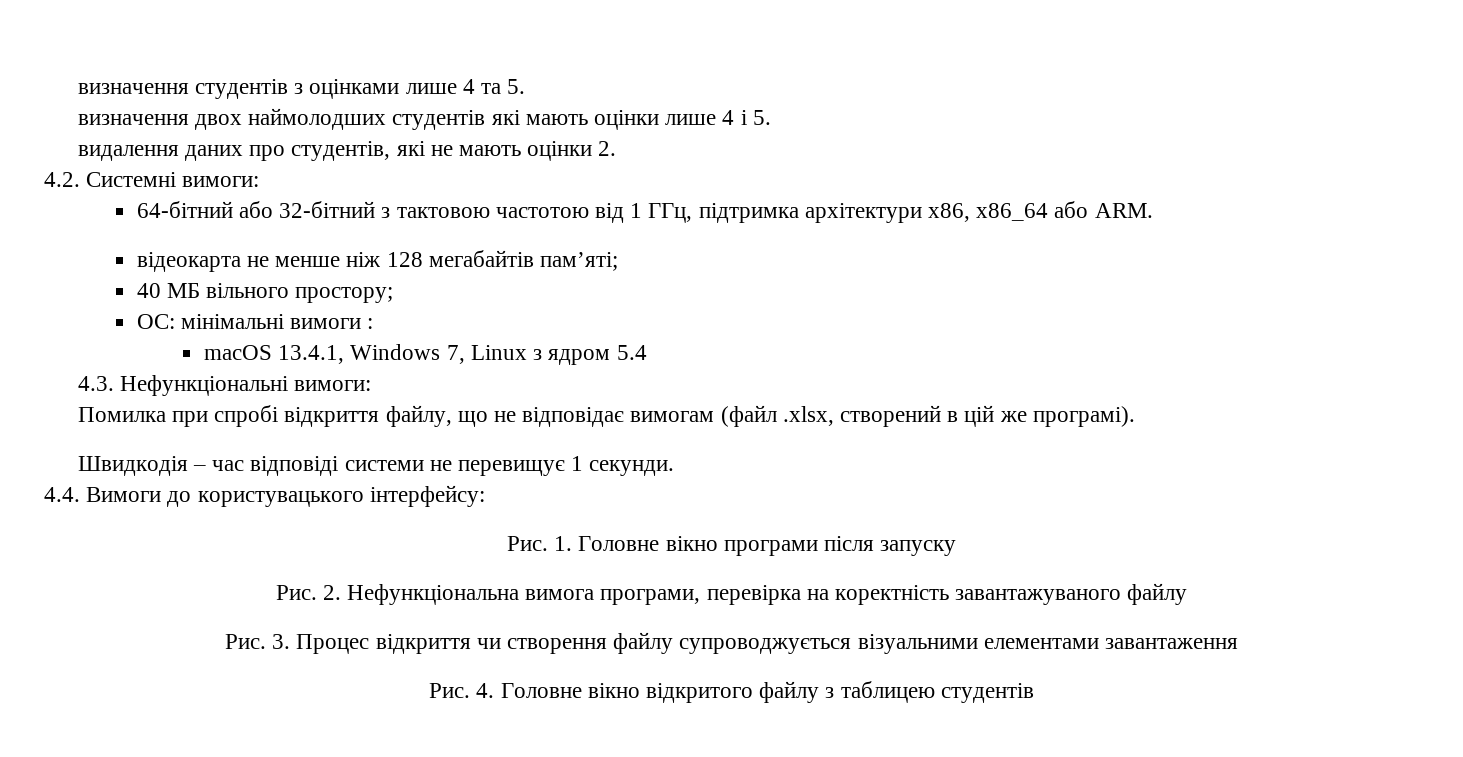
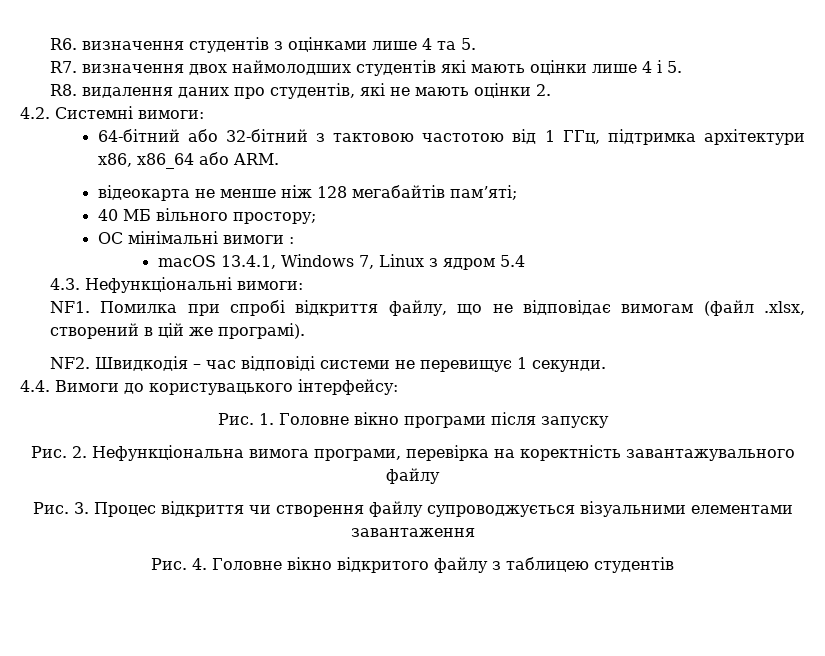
(77, 88) none -> [49,38,77,50] R6.
(526, 86) none -> [49,61,77,73] R7.
(771, 117) none -> [49,84,77,96] R8.
[136,314,175,329] ОС: -> [97,232,123,244] ОС
(372, 385) none -> [49,301,90,313] NF1.
(1135, 416) none -> [49,357,90,369] NF2.
[955,589,1122,605] завантажуваного -> [625,449,795,461] завантажувального

